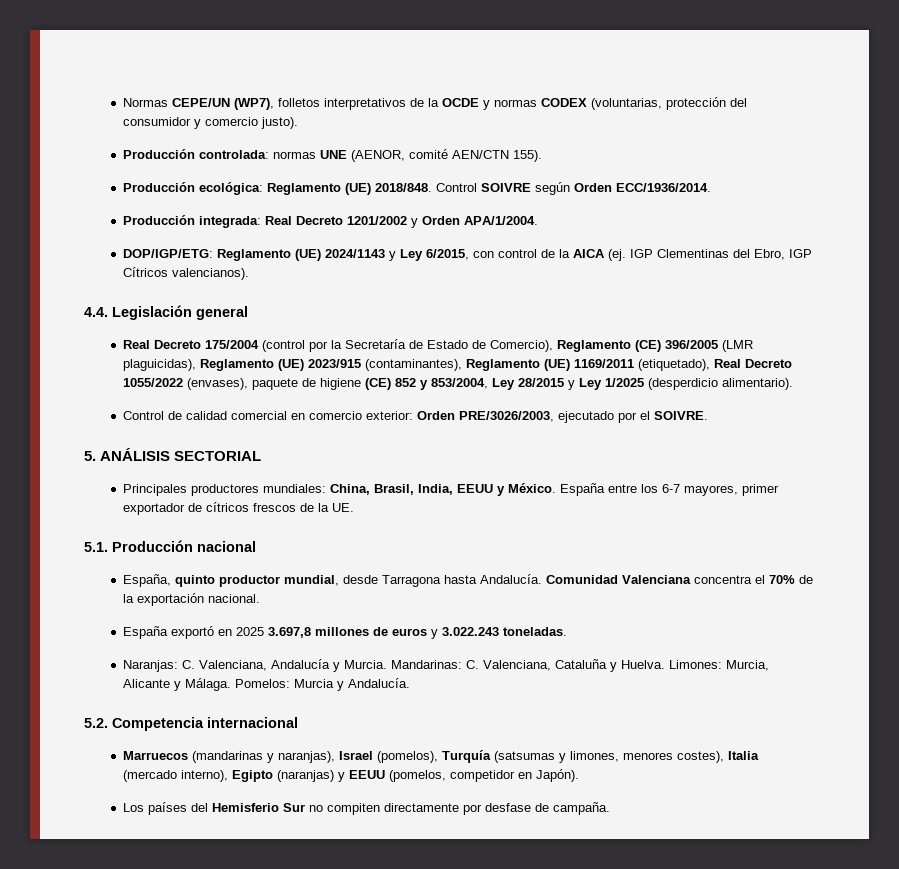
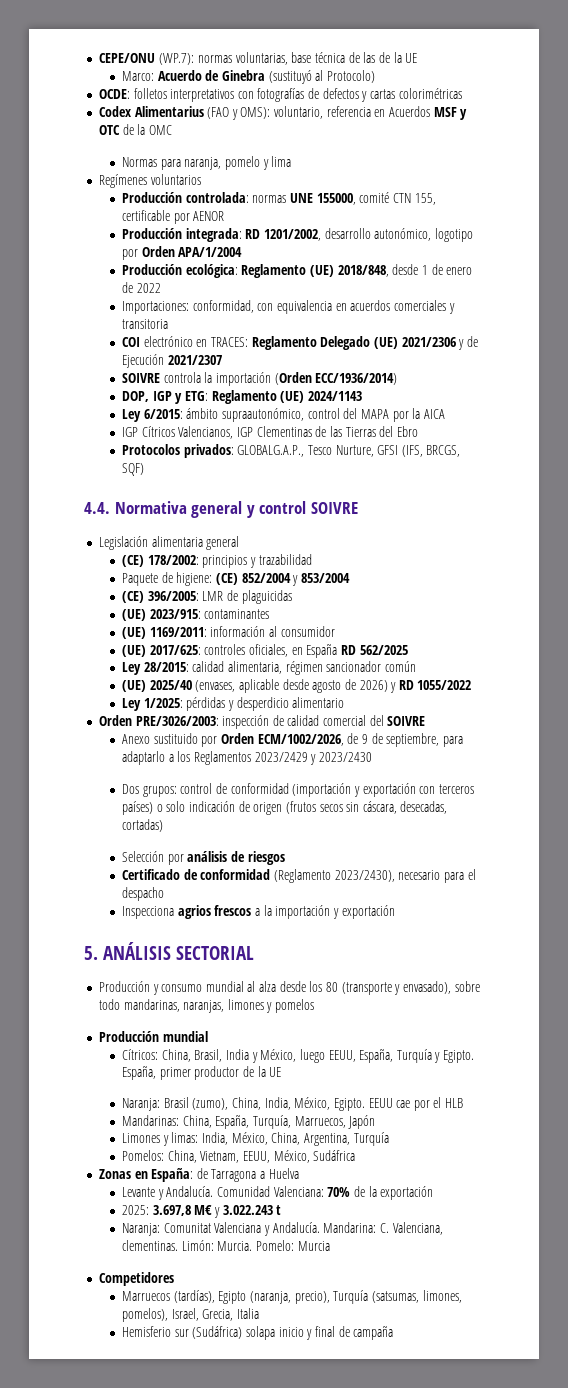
[123,97,748,110] [123,117,299,129] [123,149,543,162] [123,182,712,195] [123,215,539,228] [123,249,813,261] [123,267,250,280] [84,305,248,320] [123,339,754,352] [123,359,793,371] [123,378,794,390] [123,411,709,423] [84,448,262,461] [123,483,780,496] [123,502,355,515] [84,540,256,552] [123,574,814,587] [123,593,261,606] [123,626,568,639] [123,659,770,672] [123,678,411,691] [84,717,298,731] [123,750,760,763] [123,769,580,782] [123,802,611,815] Normas CEPE/UN (WP7), folletos interpretativos de la OCDE y normas CODEX (voluntarias, protección del consumidor y comercio justo). // Producción controlada: normas UNE (AENOR, comité AEN/CTN 155). // Producción ecológica: Reglamento (UE) 2018/848. Control SOIVRE según Orden ECC/1936/2014. // Producción integrada: Real Decreto 1201/2002 y Orden APA/1/2004. // DOP/IGP/ETG: Reglamento (UE) 2024/1143 y Ley 6/2015, con control de la AICA (ej. IGP Clementinas del Ebro, IGP Cítricos valencianos). // 4.4. Legislación general // Real Decreto 175/2004 (control por la Secretaría de Estado de Comercio), Reglamento (CE) 396/2005 (LMR plaguicidas), Reglamento (UE) 2023/915 (contaminantes), Reglamento (UE) 1169/2011 (etiquetado), Real Decreto 1055/2022 (envases), paquete de higiene (CE) 852 y 853/2004, Ley 28/2015 y Ley 1/2025 (desperdicio alimentario). // Control de calidad comercial en comercio exterior: Orden PRE/3026/2003, ejecutado por el SOIVRE. // 5. ANÁLISIS SECTORIAL // Principales productores mundiales: China, Brasil, India, EEUU y México. España entre los 6-7 mayores, primer exportador de cítricos frescos de la UE. // 5.1. Producción nacional // España, quinto productor mundial, desde Tarragona hasta Andalucía. Comunidad Valenciana concentra el 70% de la exportación nacional. // España exportó en 2025 3.697,8 millones de euros y 3.022.243 toneladas. // Naranjas: C. Valenciana, Andalucía y Murcia. Mandarinas: C. Valenciana, Cataluña y Huelva. Limones: Murcia, Alicante y Málaga. Pomelos: Murcia y Andalucía. // 5.2. Competencia internacional // Marruecos (mandarinas y naranjas), Israel (pomelos), Turquía (satsumas y limones, menores costes), Italia (mercado interno), Egipto (naranjas) y EEUU (pomelos, competidor en Japón). // Los países del Hemisferio Sur no compiten directamente por desfase de campaña. -> [98,52,418,65] [121,70,375,84] [98,88,462,102] [98,106,468,120] [98,124,172,135] [121,156,292,170] [98,174,201,188] [121,192,436,205] [121,210,225,224] [121,228,473,242] [121,246,243,260] [121,264,473,278] [121,282,161,293] [121,300,455,314] [121,319,168,329] [121,336,478,350] [121,354,222,368] [121,372,398,386] [121,390,362,404] [121,408,445,422] [121,426,418,439] [121,444,461,458] [121,463,144,476] [84,501,358,518] [98,536,240,550] [121,554,312,568] [121,572,350,586] [121,590,292,604] [121,609,270,621] [121,626,335,639] [121,643,408,658] [121,661,416,675] [121,679,472,693] [121,697,345,711] [98,715,426,729] [121,733,463,747] [121,751,372,765] [121,783,474,797] [121,801,448,815] [121,819,163,832] [121,851,285,865] [121,869,476,883] [121,887,164,901] [121,905,395,919] [84,942,255,960] [98,981,480,995] [98,999,315,1013] [98,1031,208,1042] [121,1048,475,1063] [121,1065,282,1080] [121,1097,464,1111] [121,1114,376,1129] [121,1132,389,1146] [121,1150,356,1163] [98,1168,299,1182] [121,1186,434,1200] [121,1205,282,1218] [121,1222,443,1236] [121,1240,330,1251] [98,1272,174,1286] [121,1290,462,1304] [121,1308,259,1322] [121,1325,394,1340] CEPE/ONU (WP.7): normas voluntarias, base técnica de las de la UE // Marco: Acuerdo de Ginebra (sustituyó al Protocolo) // OCDE: folletos interpretativos con fotografías de defectos y cartas colorimétricas // Codex Alimentarius (FAO y OMS): voluntario, referencia en Acuerdos MSF y OTC de la OMC // Normas para naranja, pomelo y lima // Regímenes voluntarios // Producción controlada: normas UNE 155000, comité CTN 155, certificable por AENOR // Producción integrada: RD 1201/2002, desarrollo autonómico, logotipo por Orden APA/1/2004 // Producción ecológica: Reglamento (UE) 2018/848, desde 1 de enero de 2022 // Importaciones: conformidad, con equivalencia en acuerdos comerciales y transitoria // COI electrónico en TRACES: Reglamento Delegado (UE) 2021/2306 y de Ejecución 2021/2307 // SOIVRE controla la importación (Orden ECC/1936/2014) // DOP, IGP y ETG: Reglamento (UE) 2024/1143 // Ley 6/2015: ámbito supraautonómico, control del MAPA por la AICA // IGP Cítricos Valencianos, IGP Clementinas de las Tierras del Ebro // Protocolos privados: GLOBALG.A.P., Tesco Nurture, GFSI (IFS, BRCGS, SQF) // 4.4. Normativa general y control SOIVRE // Legislación alimentaria general // (CE) 178/2002: principios y trazabilidad // Paquete de higiene: (CE) 852/2004 y 853/2004 // (CE) 396/2005: LMR de plaguicidas // (UE) 2023/915: contaminantes // (UE) 1169/2011: información al consumidor // (UE) 2017/625: controles oficiales, en España RD 562/2025 // Ley 28/2015: calidad alimentaria, régimen sancionador común // (UE) 2025/40 (envases, aplicable desde agosto de 2026) y RD 1055/2022 // Ley 1/2025: pérdidas y desperdicio alimentario // Orden PRE/3026/2003: inspección de calidad comercial del SOIVRE // Anexo sustituido por Orden ECM/1002/2026, de 9 de septiembre, para adaptarlo a los Reglamentos 2023/2429 y 2023/2430 // Dos grupos: control de conformidad (importación y exportación con terceros países) o solo indicación de origen (frutos secos sin cáscara, desecadas, cortadas) // Selección por análisis de riesgos // Certificado de conformidad (Reglamento 2023/2430), necesario para el despacho // Inspecciona agrios frescos a la importación y exportación // 5. ANÁLISIS SECTORIAL // Producción y consumo mundial al alza desde los 80 (transporte y envasado), sobre todo mandarinas, naranjas, limones y pomelos // Producción mundial // Cítricos: China, Brasil, India y México, luego EEUU, España, Turquía y Egipto. España, primer productor de la UE // Naranja: Brasil (zumo), China, India, México, Egipto. EEUU cae por el HLB // Mandarinas: China, España, Turquía, Marruecos, Japón // Limones y limas: India, México, China, Argentina, Turquía // Pomelos: China, Vietnam, EEUU, México, Sudáfrica // Zonas en España: de Tarragona a Huelva // Levante y Andalucía. Comunidad Valenciana: 70% de la exportación // 2025: 3.697,8 M€ y 3.022.243 t // Naranja: Comunitat Valenciana y Andalucía. Mandarina: C. Valenciana, clementinas. Limón: Murcia. Pomelo: Murcia // Competidores // Marruecos (tardías), Egipto (naranja, precio), Turquía (satsumas, limones, pomelos), Israel, Grecia, Italia // Hemisferio sur (Sudáfrica) solapa inicio y final de campaña

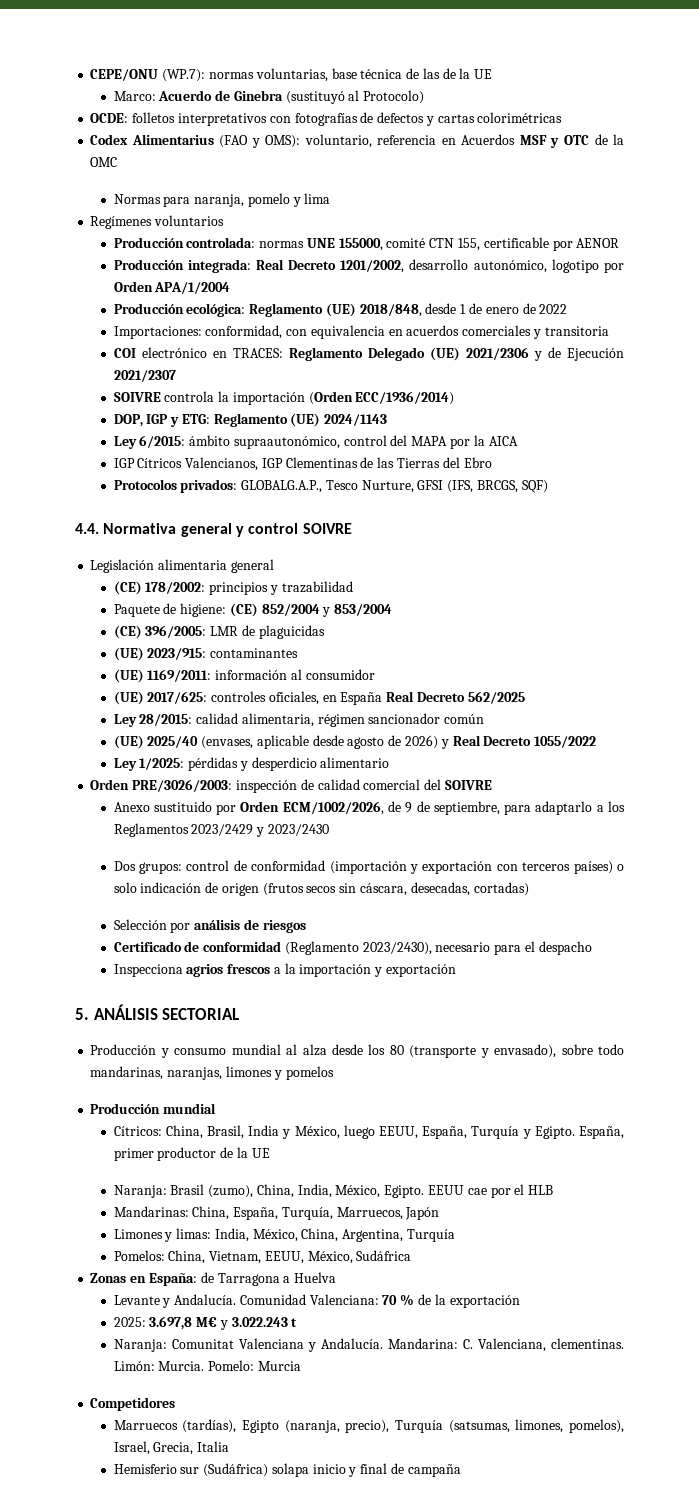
[245,229,261,239] RD -> [255,259,337,270] Real Decreto
[340,645,356,655] RD -> [386,691,466,702] Real Decreto
[398,680,414,690] RD -> [452,735,532,746] Real Decreto
[327,1187,351,1197] 70% -> [382,1294,415,1306] 70 %

